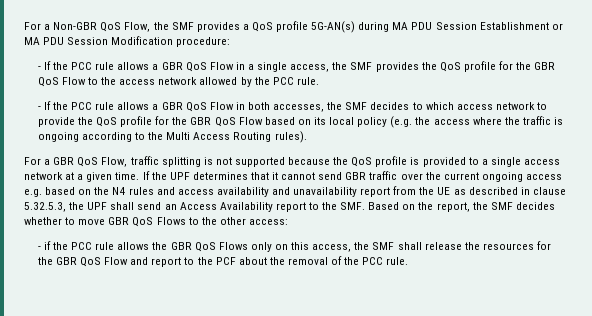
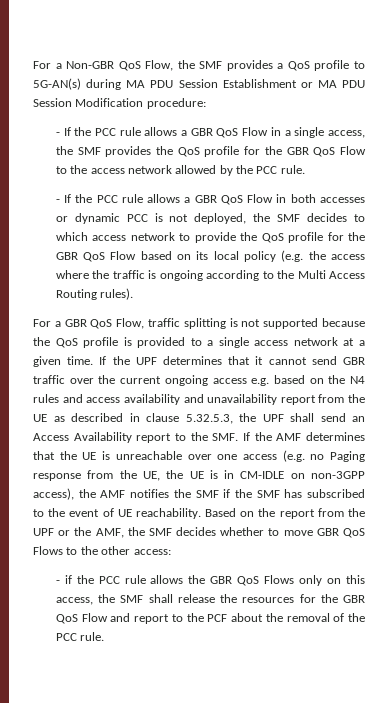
(309, 26) none -> [354,61,365,69] to
[273,104,325,112] accesses, -> [320,197,365,203] [55,213,247,224] accesses or dynamic PCC is not deployed,
[368,202,470,212] Based on the report, -> [242,432,365,441] [33,450,365,462] [33,470,366,481] [33,488,365,500] [33,508,366,519] [33,527,124,538] If the AMF determines that the UE is unreachable over one access (e.g. no Paging response from the UE, the UE is in CM-IDLE on non-3GPP access), the AMF notifies the SMF if the SMF has subscribed to the event of UE reachability. Based on the report from the UPF or the AMF,

